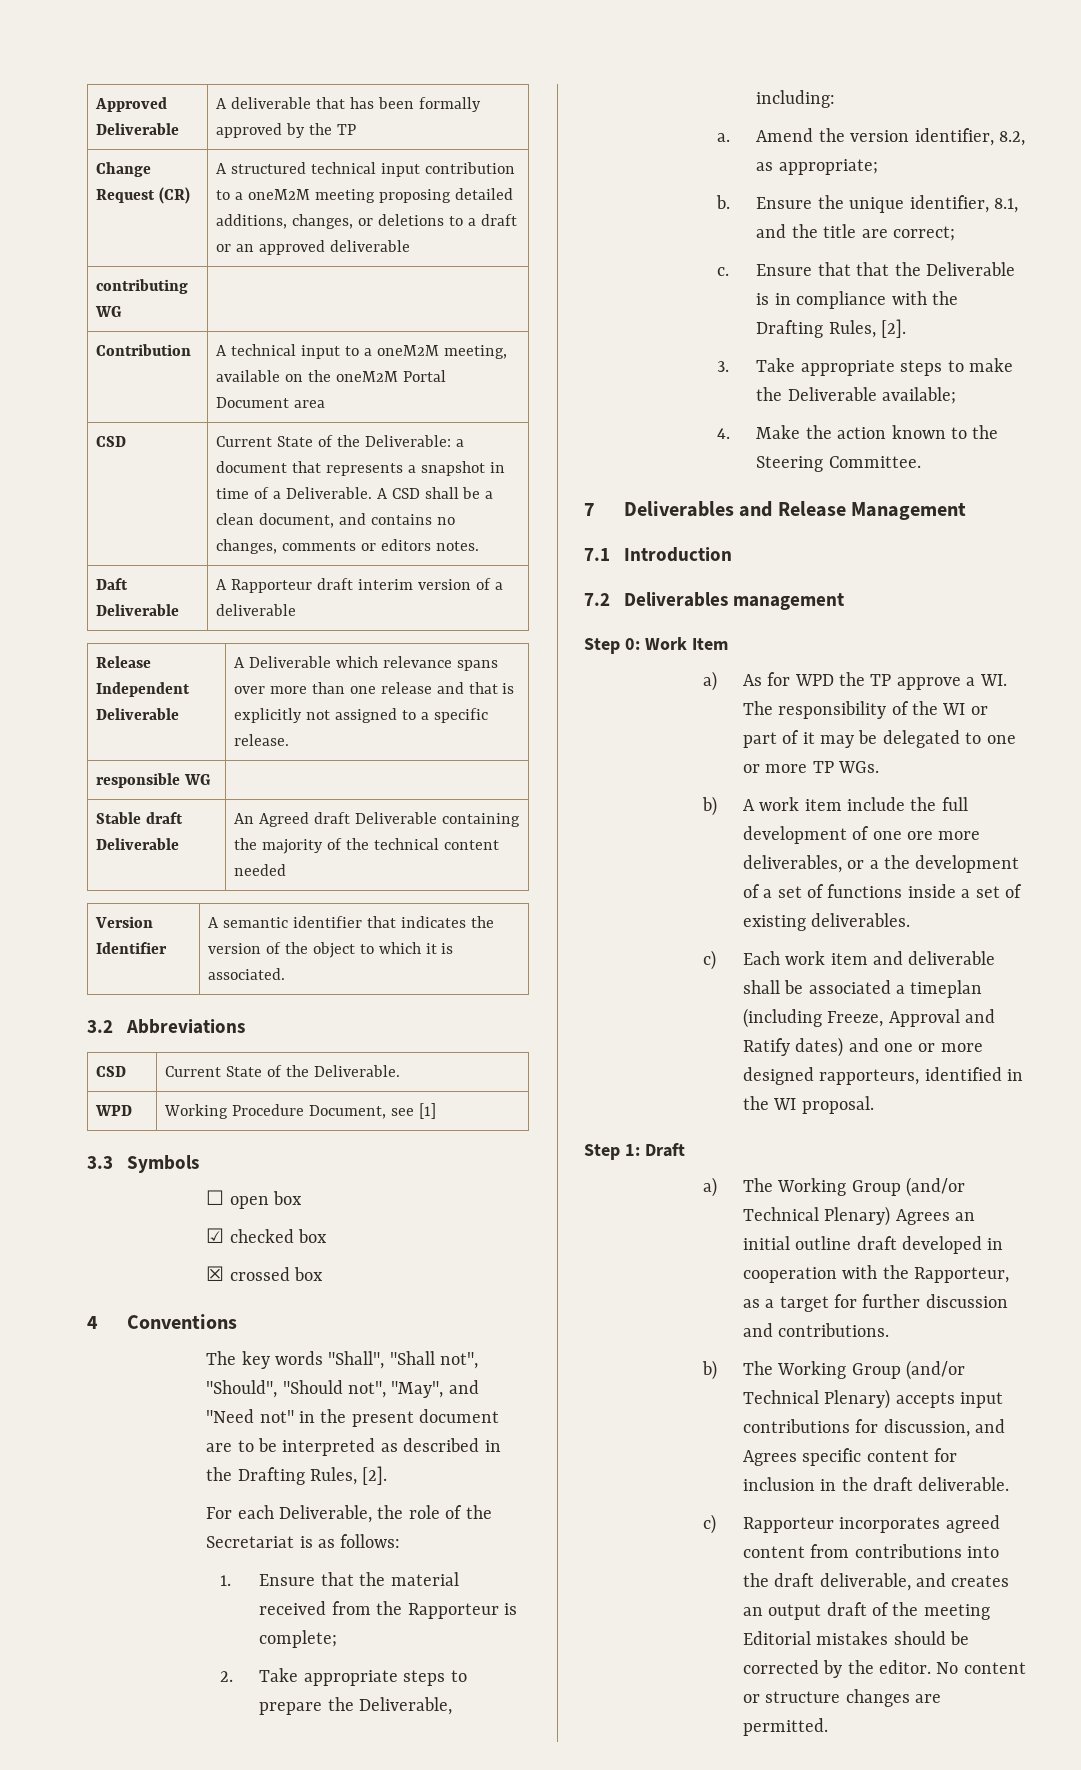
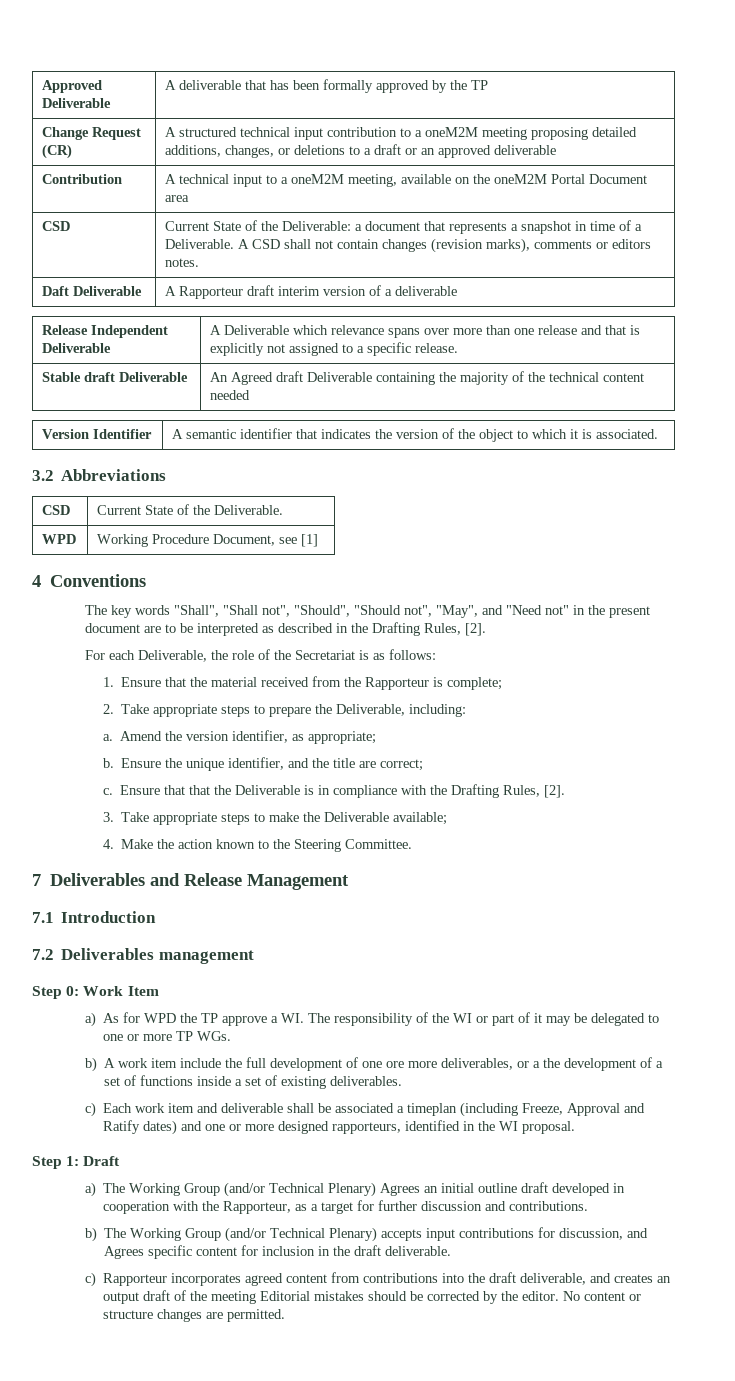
[96,279,189,294] [95,306,123,317] // contributing WG | -> (557, 150) none
[462,487,494,499] [216,513,455,528] [216,539,278,554] be a clean document, and contains no changes, -> [315,238,531,253] not contain changes (revision marks),
[96,773,212,788] // responsible WG | -> (459, 348) none
[87,1155,199,1173] [206,1190,302,1209] [206,1228,327,1243] [206,1266,323,1281] // 3.3 Symbols // ☐ open box // ☑ checked box // ☒ crossed box -> (319, 540) none
[998,131,1025,146] 8.2, -> (289, 736) none
[993,198,1018,213] 8.1, -> (284, 763) none

